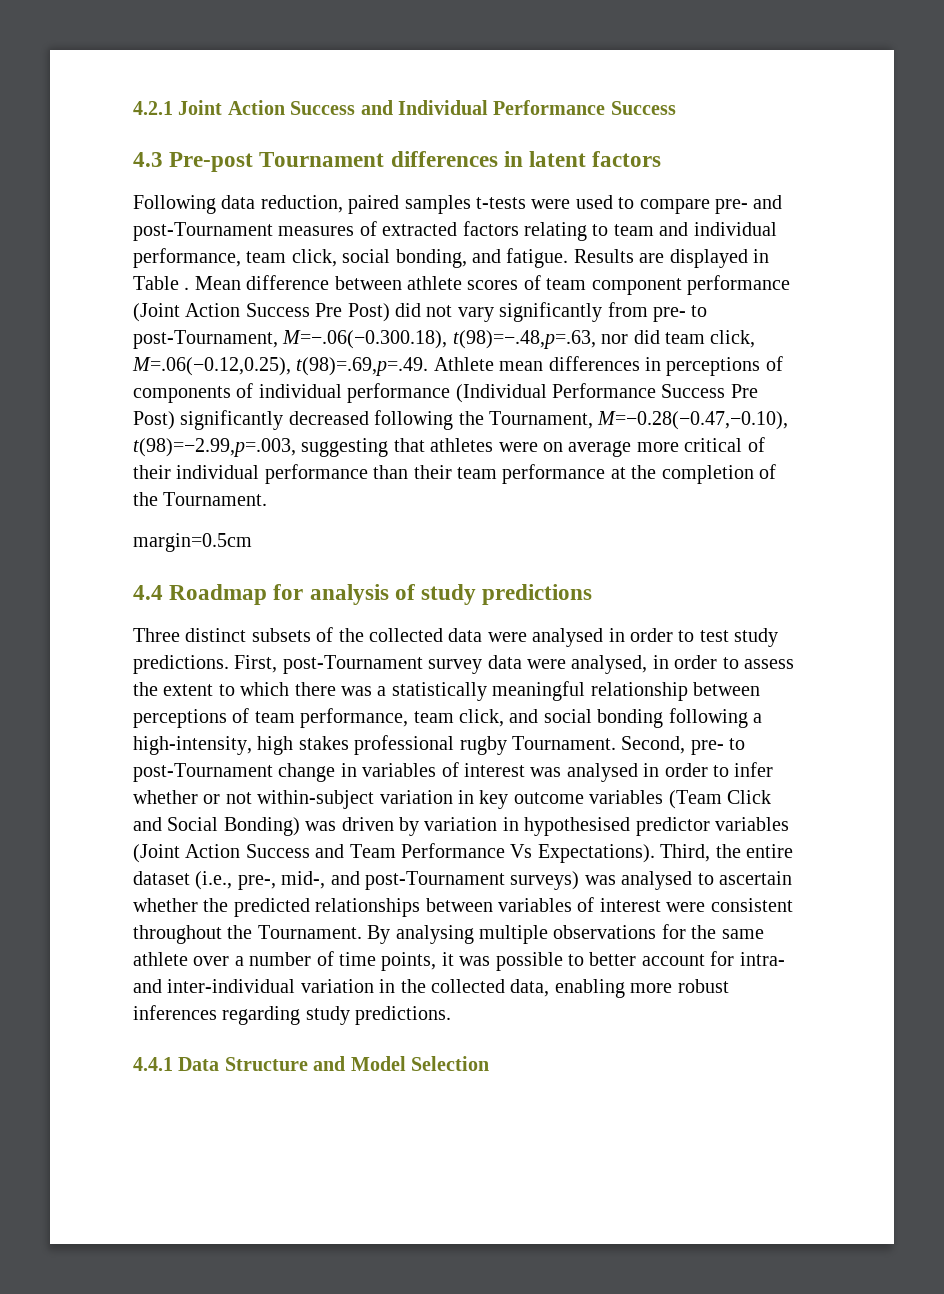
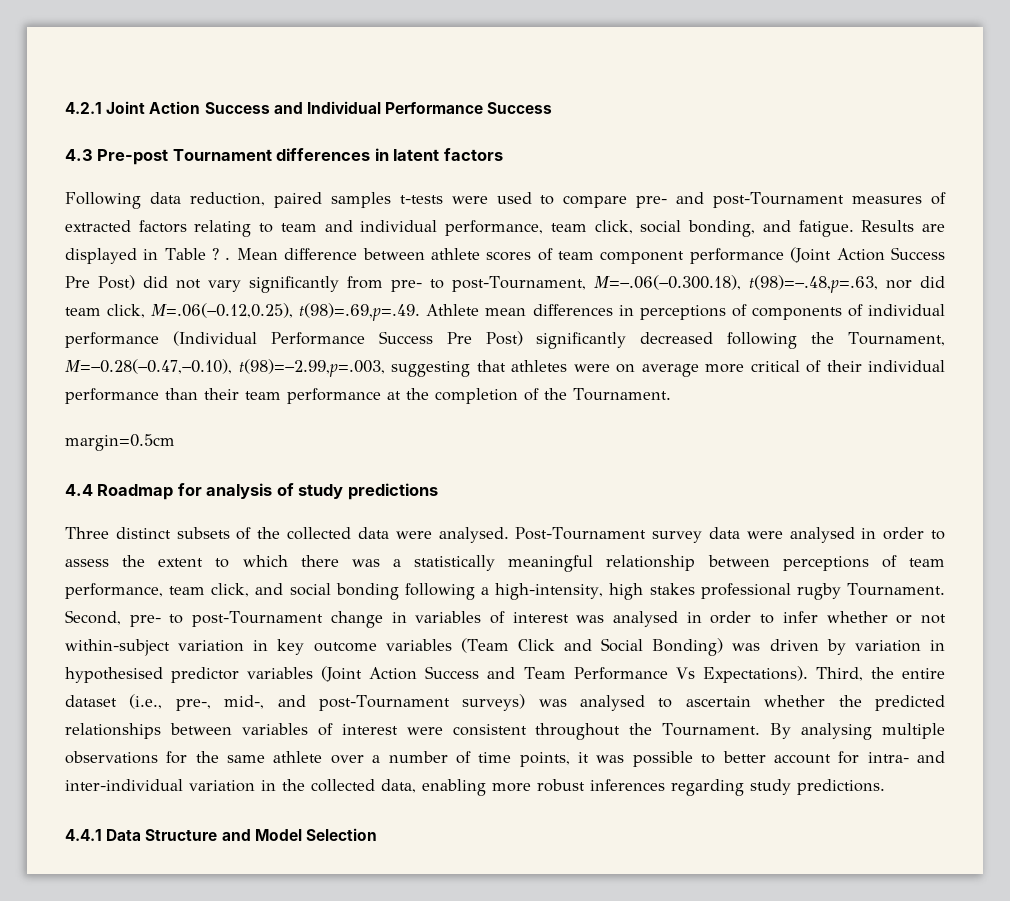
(179, 283) none -> [212,248,220,260] ?
[532,628,779,647] [133,655,423,674] analysed in order to test study predictions. First, post-Tournament -> [438,527,647,543] analysed. Post-Tournament
[571,655,648,674] analysed, -> [789,527,855,543] analysed

